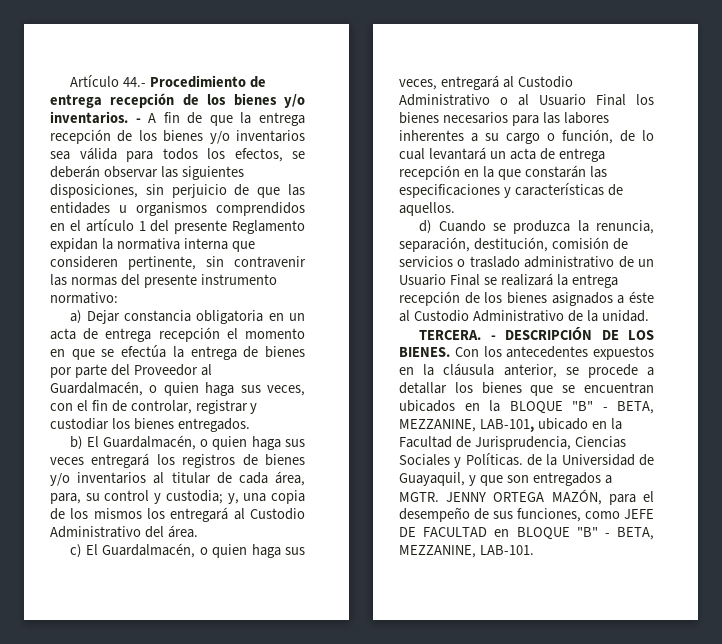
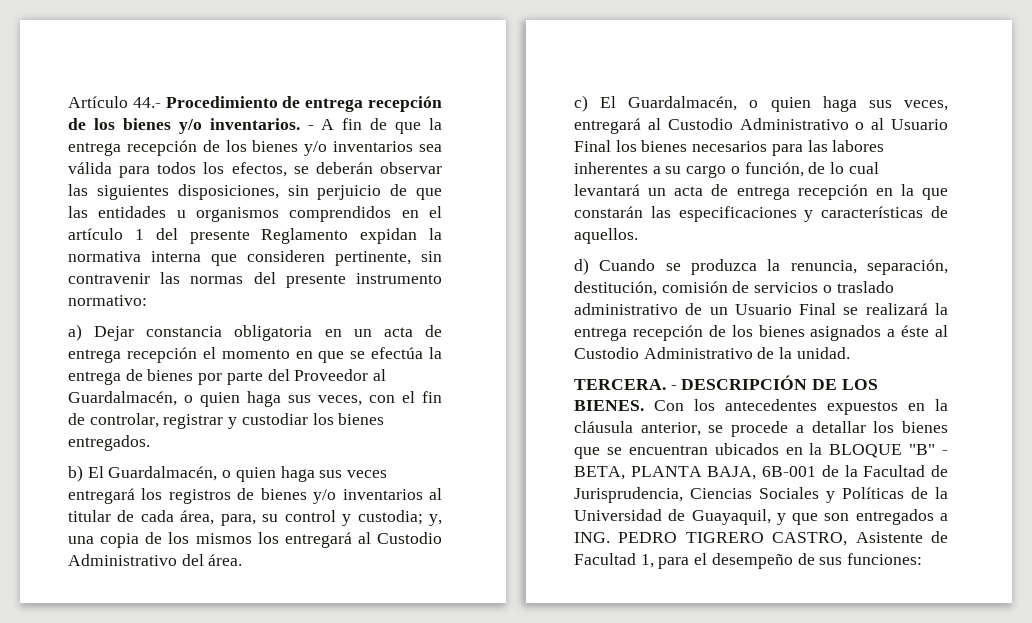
[399,418,607,432] MEZZANINE, LAB-101, ubicado en -> [630,465,839,480] PLANTA BAJA, 6B-001 de
[465,453,523,466] Políticas. -> [842,487,904,499] Políticas
[399,489,602,505] MGTR. JENNY ORTEGA MAZÓN, -> [574,531,948,546] [574,553,654,568] ING. PEDRO TIGRERO CASTRO, Asistente de Facultad 1,
[517,508,654,522] [399,527,654,540] [399,545,534,558] funciones, como JEFE DE FACULTAD en BLOQUE "B" - BETA, MEZZANINE, LAB-101. -> [847,553,923,565] funciones:

